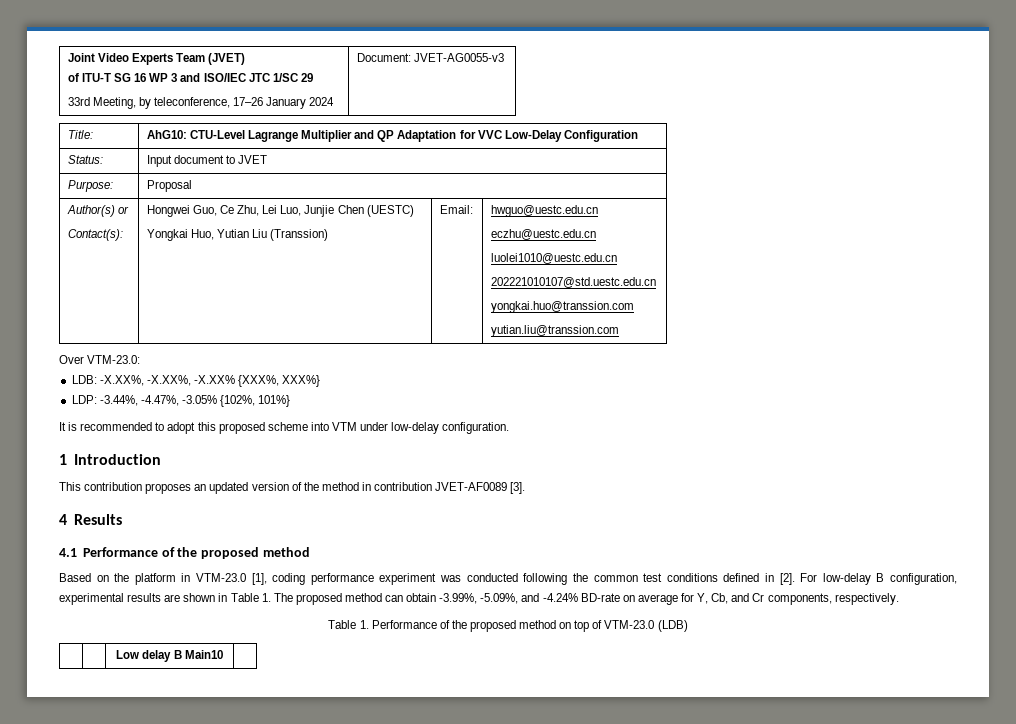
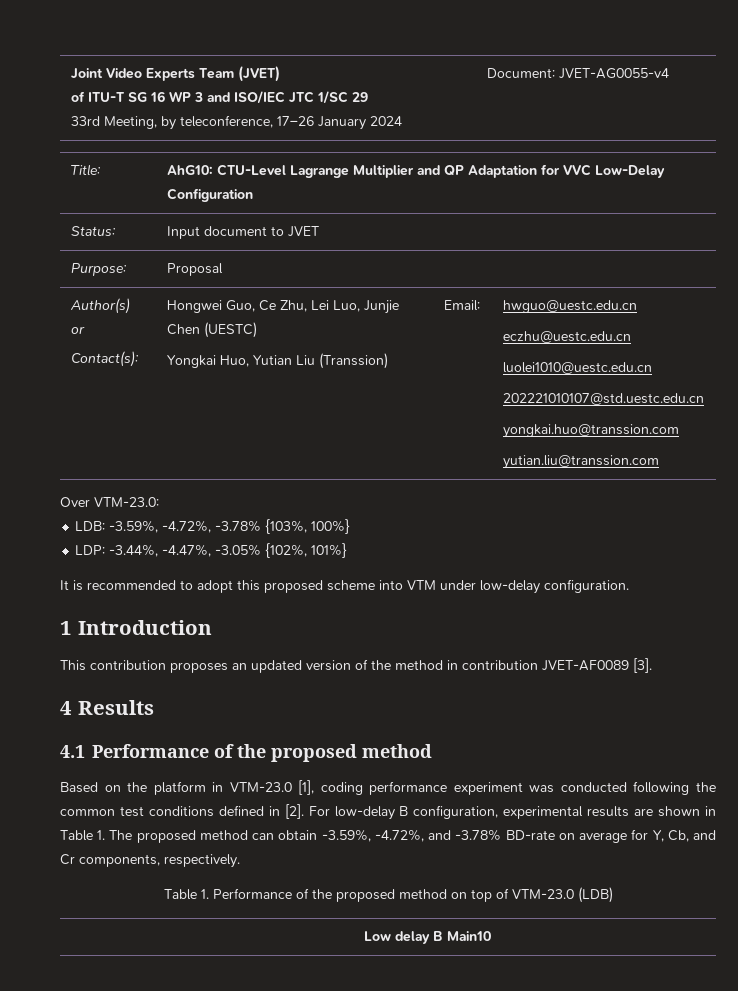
[413,53,504,62] JVET-AG0055-v3 -> [558,68,669,79] JVET-AG0055-v4
[99,375,321,387] -X.XX%, -X.XX%, -X.XX% {XXX%, XXX%} -> [109,519,351,534] -3.59%, -4.72%, -3.78% {103%, 100%}
[439,593,578,604] -3.99%, -5.09%, and -4.24% -> [321,829,502,842] -3.59%, -4.72%, and -3.78%

